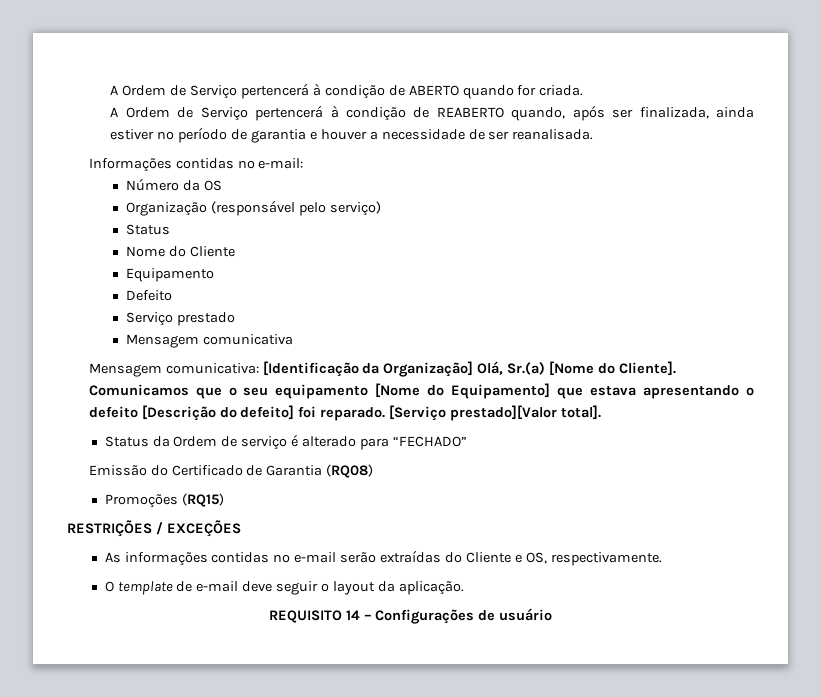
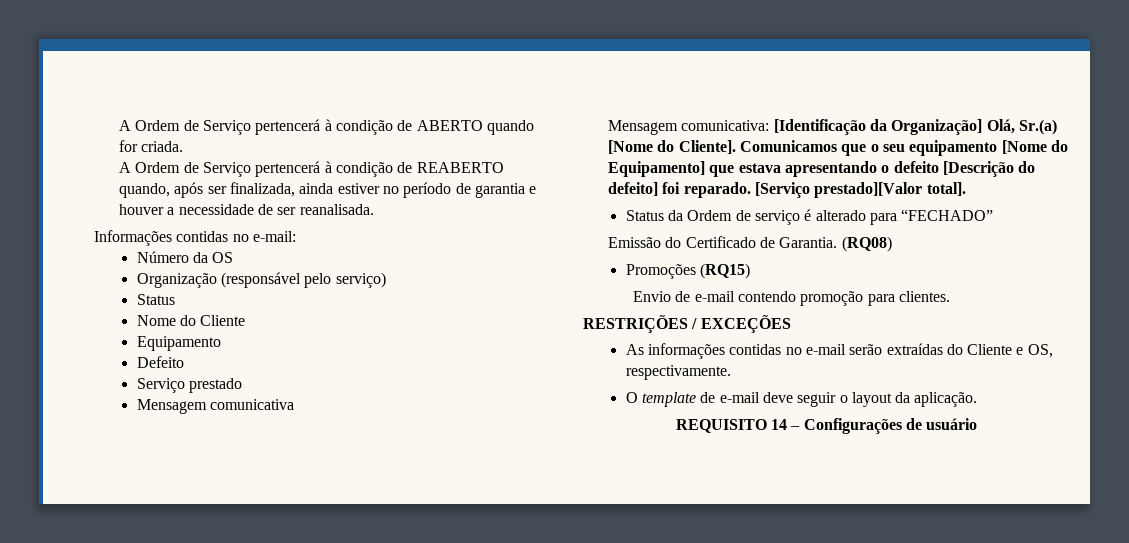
[266,465,323,476] Garantia -> [779,237,838,248] Garantia.
(224, 500) none -> [633,291,950,306] // Envio de e-mail contendo promoção para clientes.

